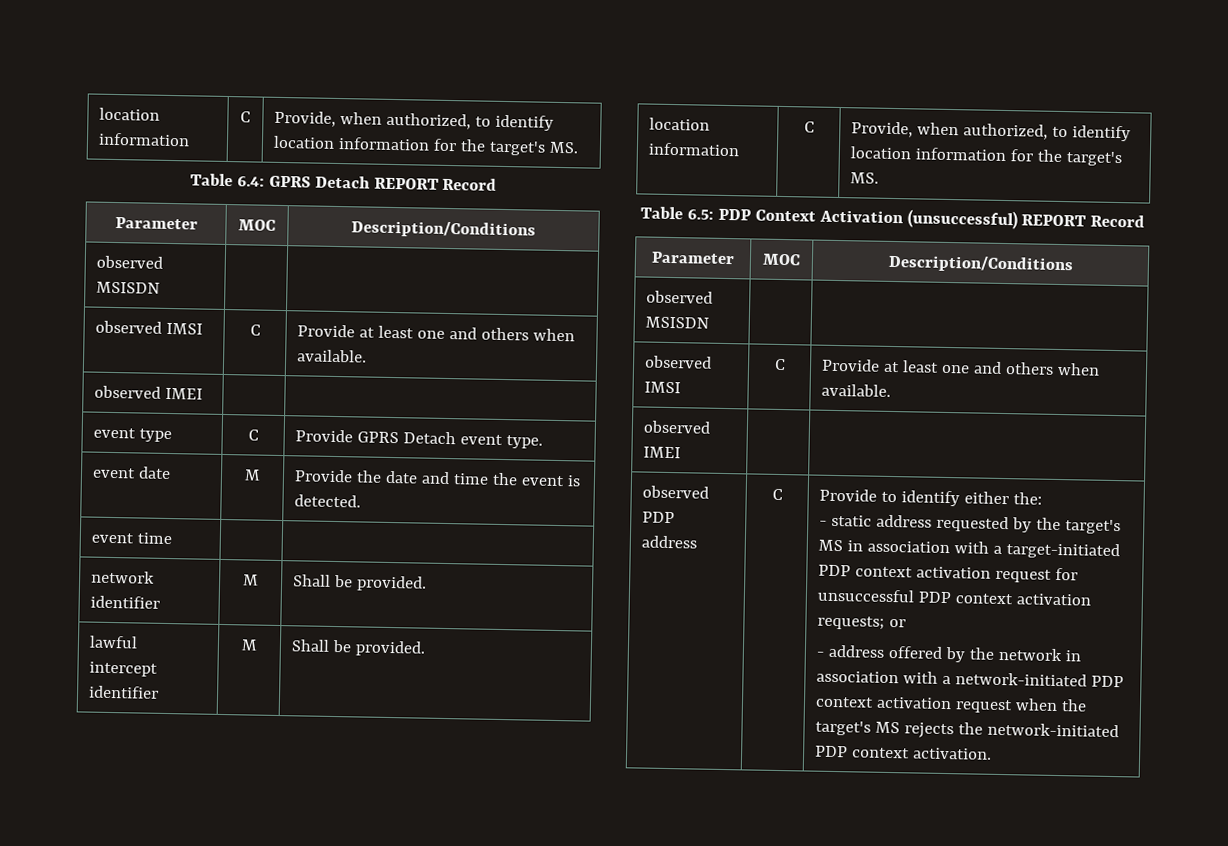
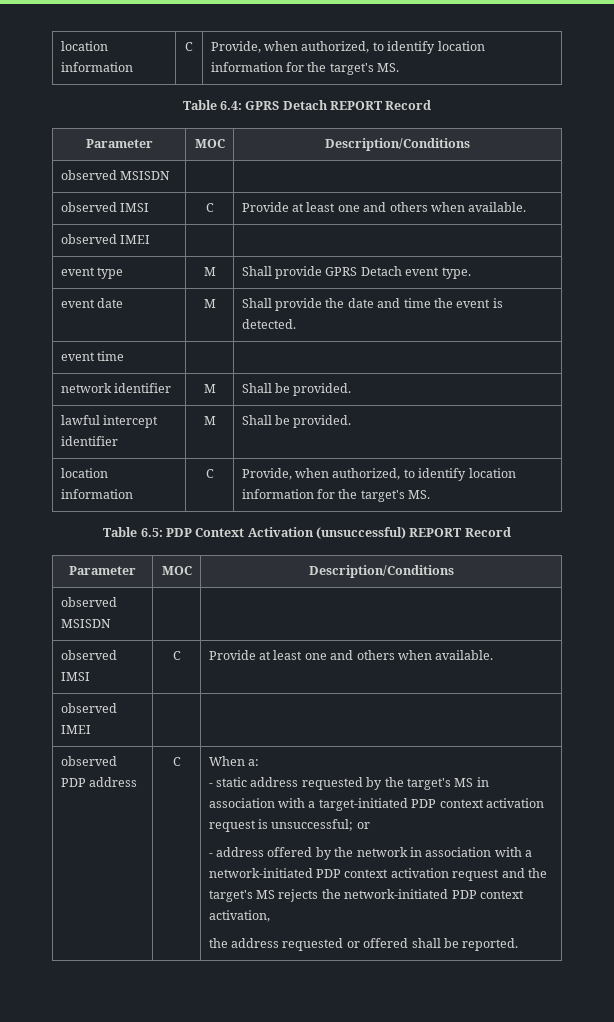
[247,429,259,441] [295,429,354,443] C | Provide -> [203,267,216,276] [241,266,323,279] M | Shall provide
[294,469,354,483] Provide -> [241,298,323,311] Shall provide
[819,488,1042,507] Provide to identify either the: -> [208,756,260,766] When a:
[1054,567,1078,581] [817,588,1091,606] [817,615,886,630] for unsuccessful PDP context activation requests; -> [258,819,354,831] is unsuccessful;
[1014,698,1058,712] when -> [501,868,525,878] and
[912,747,992,760] activation. -> [208,910,270,922] [208,938,519,951] activation, // the address requested or offered shall be reported.

